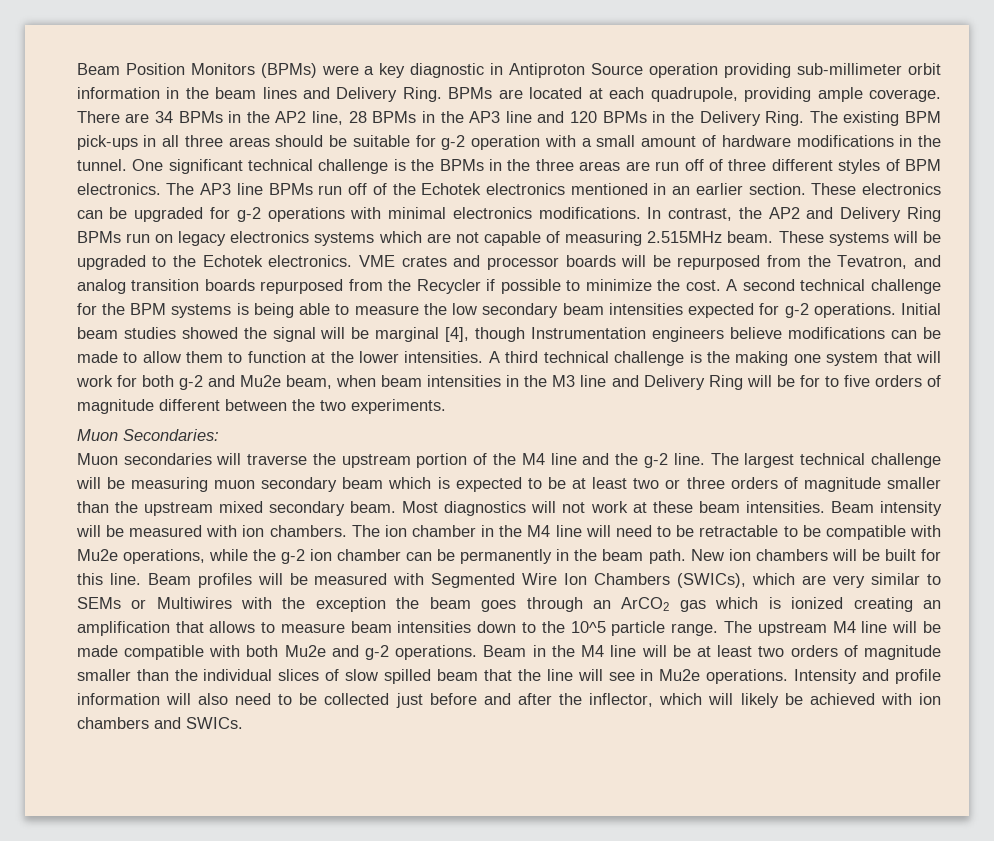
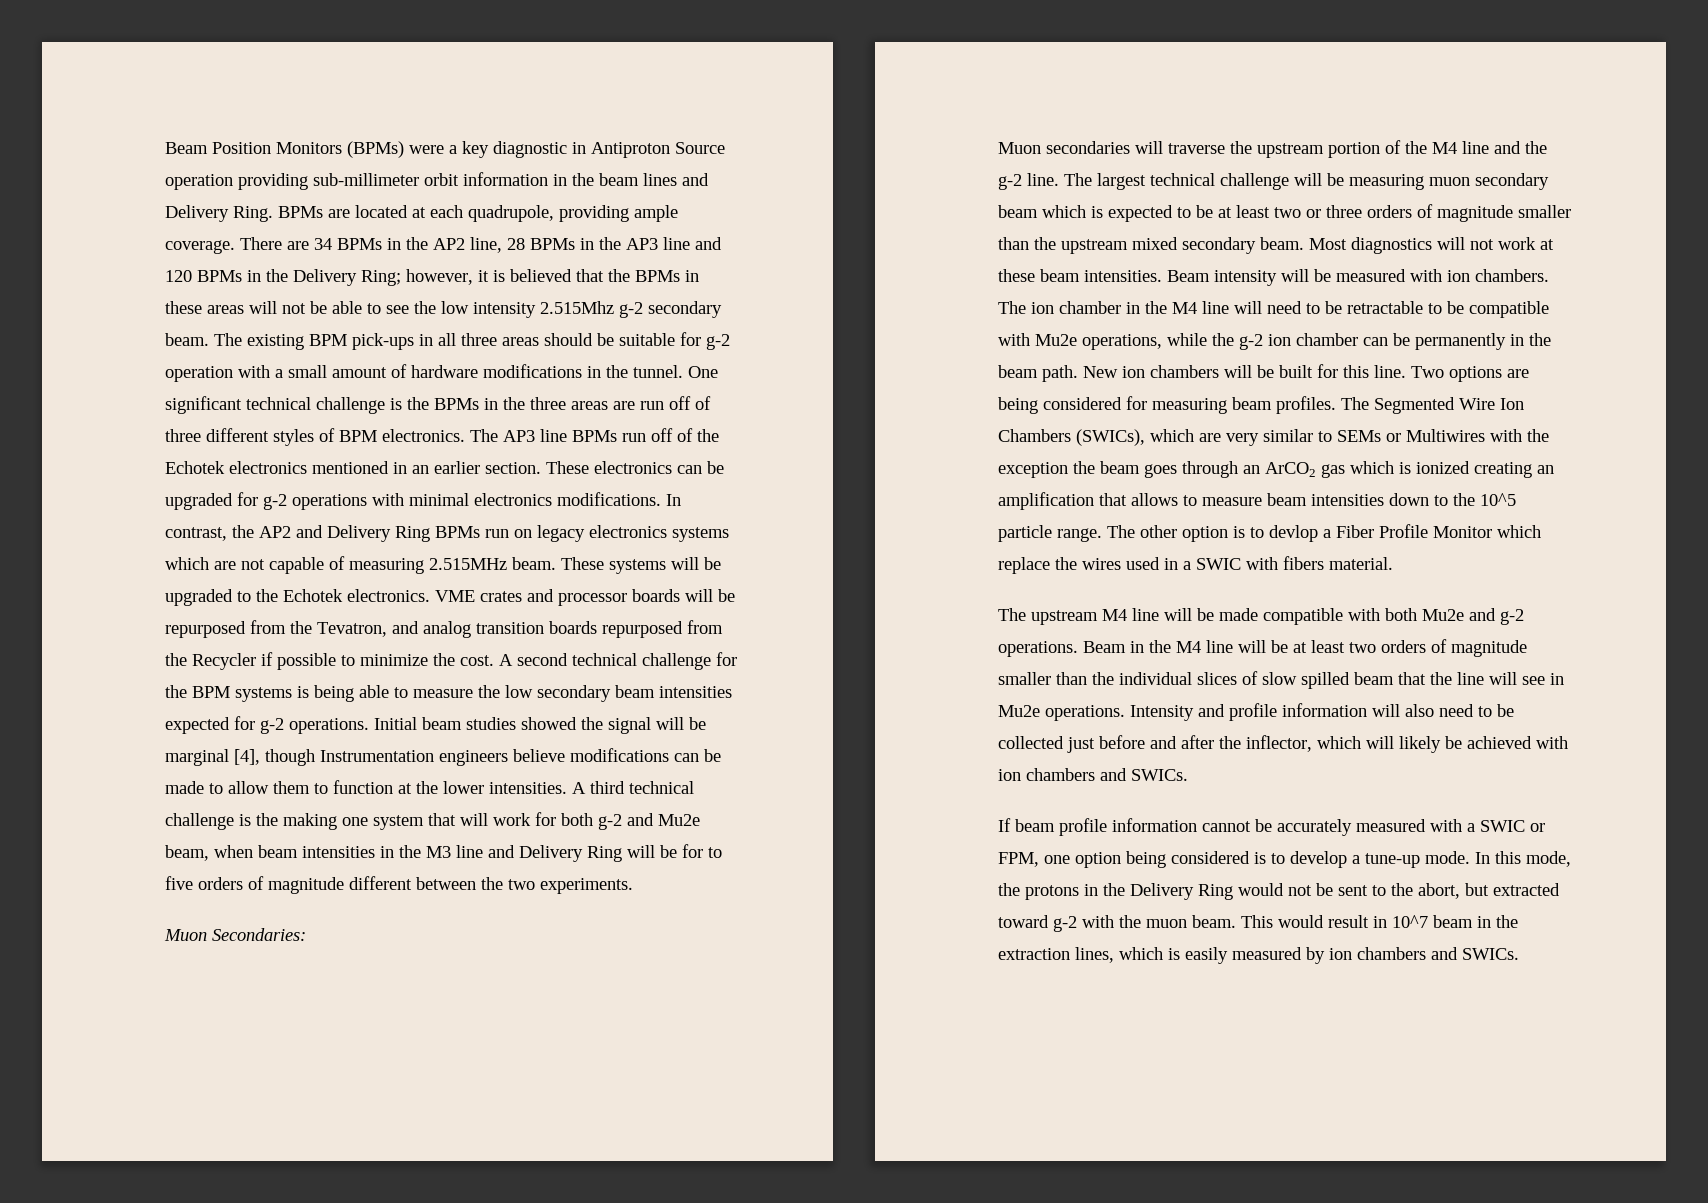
[765,111,805,126] Ring. -> [361,269,700,286] [165,301,723,318] [165,333,210,346] Ring; however, it is believed that the BPMs in these areas will not be able to see the low intensity 2.515Mhz g-2 secondary beam.
[147,573,425,588] Beam profiles will be measured with -> [1411,366,1530,382] [998,396,1370,414] Two options are being considered for measuring beam profiles. The
(753, 627) none -> [1140,524,1542,542] [998,556,1394,574] [998,608,1027,621] other option is to devlop a Fiber Profile Monitor which replace the wires used in a SWIC with fibers material. // The
(243, 723) none -> [998,818,1546,836] [998,851,1572,868] [998,883,1561,900] [998,915,1519,932] [998,947,1520,964] // If beam profile information cannot be accurately measured with a SWIC or FPM, one option being considered is to develop a tune-up mode. In this mode, the protons in the Delivery Ring would not be sent to the abort, but extracted toward g-2 with the muon beam. This would result in 10^7 beam in the extraction lines, which is easily measured by ion chambers and SWICs.

